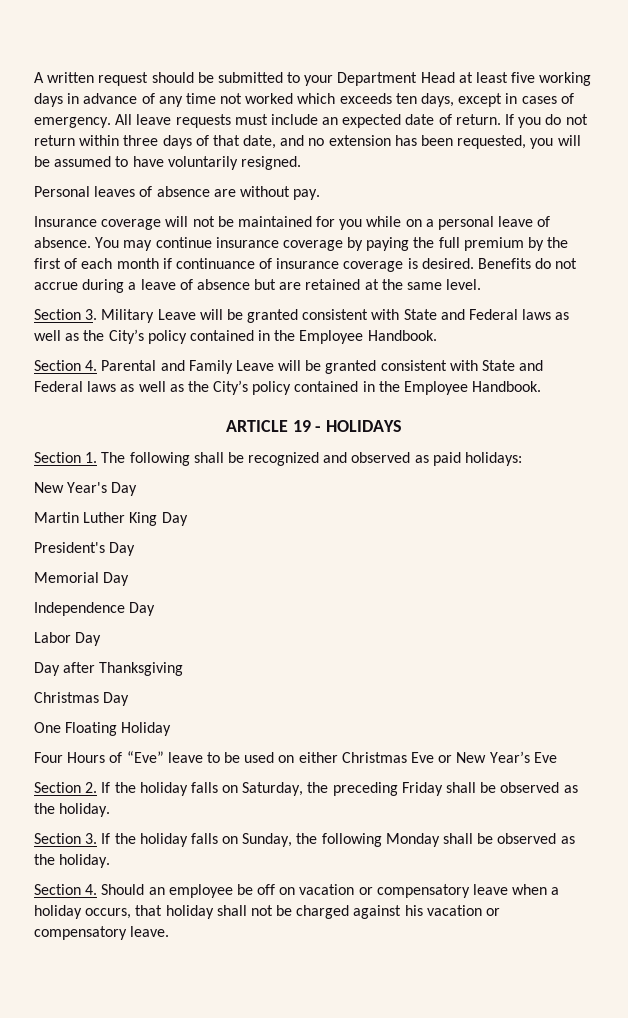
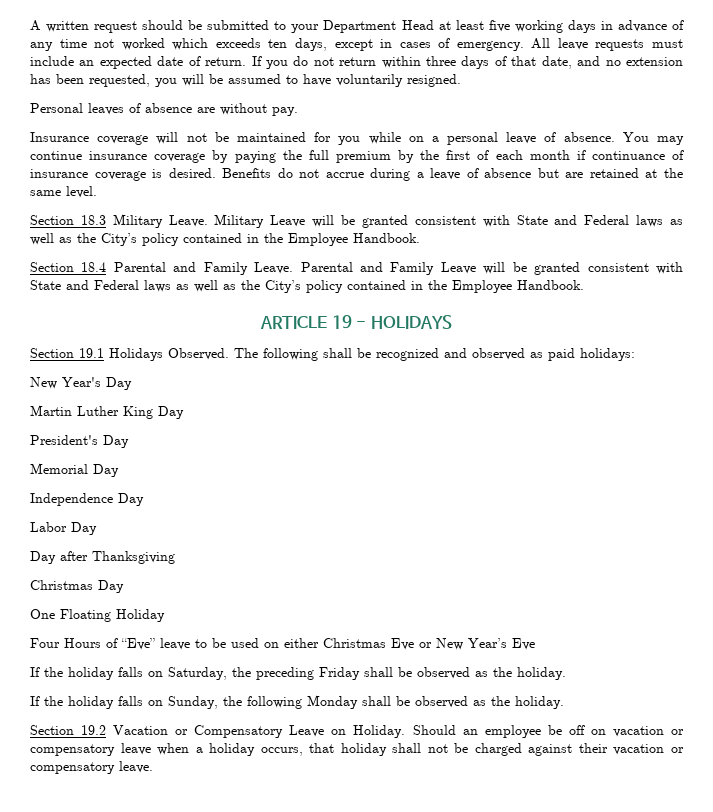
[85,309,98,320] 3. -> [80,214,208,228] 18.3 Military Leave.
[85,360,98,371] 4. -> [81,262,294,275] 18.4 Parental and Family Leave.
[85,452,98,463] 1. -> [79,348,229,361] 19.1 Holidays Observed.
[34,782,98,793] Section 2. -> (535, 644) none
[34,833,98,844] Section 3. -> (566, 673) none
[85,884,98,895] 4. -> [81,725,406,738] 19.2 Vacation or Compensatory Leave on Holiday.
[404,905,423,916] his -> [578,743,608,753] their

